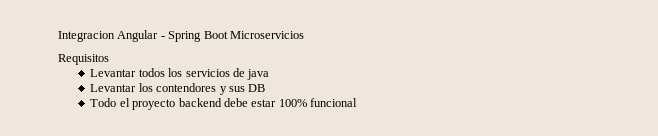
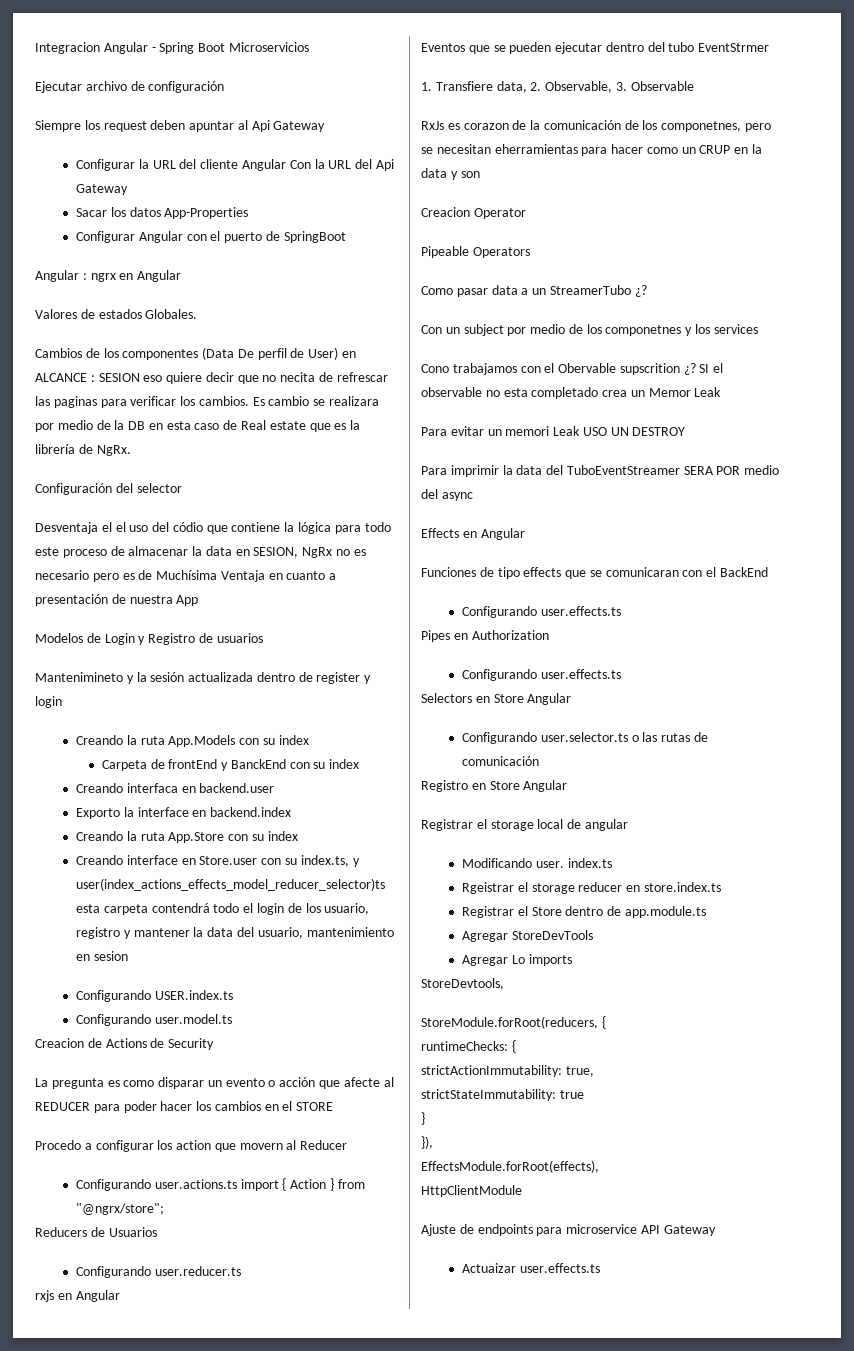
[58,54,109,65] [90,68,270,80] [90,83,266,95] [90,98,358,110] Requisitos // Levantar todos los servicios de java // Levantar los contendores y sus DB // Todo el proyecto backend debe estar 100% funcional -> [35,81,225,93] [35,120,326,132] [76,159,394,171] [76,184,129,195] [76,207,249,219] [76,231,346,243] [35,270,182,282] [35,309,198,319] [35,347,357,360] [35,372,388,384] [35,396,380,408] [35,420,361,432] [35,444,131,456] [35,483,182,495] [35,522,391,534] [35,546,366,558] [35,570,337,582] [35,594,199,606] [35,633,263,645] [35,672,372,684] [35,696,62,708] [76,735,309,747] [101,759,360,771] [76,783,275,793] [76,807,292,819] [76,831,298,843] [76,855,360,867] [76,878,386,891] [76,903,370,915] [76,927,394,939] [76,951,128,961] [76,990,233,1002] [76,1014,232,1026] [35,1038,215,1050] [35,1077,394,1089] [35,1101,334,1113] [35,1140,348,1152] [76,1178,365,1191] [76,1203,165,1215] [35,1227,157,1237] [76,1266,241,1278] [35,1290,120,1302] [421,42,770,54] [421,81,694,93] [421,120,772,132] [421,144,763,156] [421,168,480,180] [421,207,526,219] [421,246,530,258] [421,285,647,297] [421,324,758,336] [421,363,724,375] [421,387,722,399] [421,426,686,436] [421,465,780,477] [421,489,473,501] [421,528,525,540] [421,567,769,579] [462,606,621,618] [421,630,549,642] [462,669,621,681] [421,693,572,705] [462,732,708,744] [462,756,540,766] [421,780,568,792] [421,819,628,831] [462,858,612,868] [462,882,721,894] [462,906,706,918] [462,930,593,942] [462,954,572,966] [421,978,504,990] [421,1016,606,1029] [421,1040,516,1053] [421,1065,594,1077] [421,1089,584,1101] [421,1112,425,1125] [421,1136,433,1149] [421,1160,599,1173] [421,1185,522,1197] [421,1224,716,1236] [462,1263,600,1273] Ejecutar archivo de configuración // Siempre los request deben apuntar al Api Gateway // Configurar la URL del cliente Angular Con la URL del Api Gateway // Sacar los datos App-Properties // Configurar Angular con el puerto de SpringBoot // Angular : ngrx en Angular // Valores de estados Globales. // Cambios de los componentes (Data De perfil de User) en ALCANCE : SESION eso quiere decir que no necita de refrescar las paginas para verificar los cambios. Es cambio se realizara por medio de la DB en esta caso de Real estate que es la librería de NgRx. // Configuración del selector // Desventaja el el uso del códio que contiene la lógica para todo este proceso de almacenar la data en SESION, NgRx no es necesario pero es de Muchísima Ventaja en cuanto a presentación de nuestra App // Modelos de Login y Registro de usuarios // Mantenimineto y la sesión actualizada dentro de register y login // Creando la ruta App.Models con su index // Carpeta de frontEnd y BanckEnd con su index // Creando interfaca en backend.user // Exporto la interface en backend.index // Creando la ruta App.Store con su index // Creando interface en Store.user con su index.ts, y user(index_actions_effects_model_reducer_selector)ts esta carpeta contendrá todo el login de los usuario, registro y mantener la data del usuario, mantenimiento en sesion // Configurando USER.index.ts // Configurando user.model.ts // Creacion de Actions de Security // La pregunta es como disparar un evento o acción que afecte al REDUCER para poder hacer los cambios en el STORE // Procedo a configurar los action que movern al Reducer // Configurando user.actions.ts import { Action } from "@ngrx/store"; // Reducers de Usuarios // Configurando user.reducer.ts // rxjs en Angular // Eventos que se pueden ejecutar dentro del tubo EventStrmer // 1. Transfiere data, 2. Observable, 3. Observable // RxJs es corazon de la comunicación de los componetnes, pero se necesitan eherramientas para hacer como un CRUP en la data y son // Creacion Operator // Pipeable Operators // Como pasar data a un StreamerTubo ¿? // Con un subject por medio de los componetnes y los services // Cono trabajamos con el Obervable supscrition ¿? SI el observable no esta completado crea un Memor Leak // Para evitar un memori Leak USO UN DESTROY // Para imprimir la data del TuboEventStreamer SERA POR medio del async // Effects en Angular // Funciones de tipo effects que se comunicaran con el BackEnd // Configurando user.effects.ts // Pipes en Authorization // Configurando user.effects.ts // Selectors en Store Angular // Configurando user.selector.ts o las rutas de comunicación // Registro en Store Angular // Registrar el storage local de angular // Modificando user. index.ts // Rgeistrar el storage reducer en store.index.ts // Registrar el Store dentro de app.module.ts // Agregar StoreDevTools // Agregar Lo imports // StoreDevtools, // StoreModule.forRoot(reducers, { // runtimeChecks: { // strictActionImmutability: true, // strictStateImmutability: true // } // }), // EffectsModule.forRoot(effects), // HttpClientModule // Ajuste de endpoints para microservice API Gateway // Actuaizar user.effects.ts

